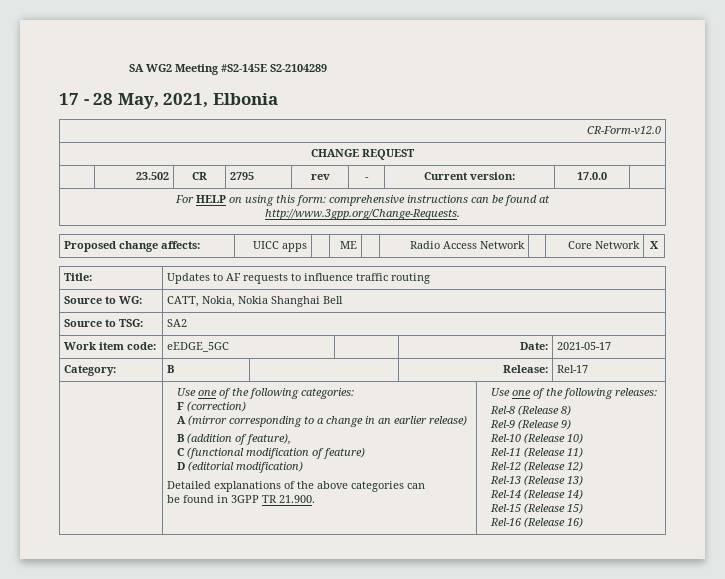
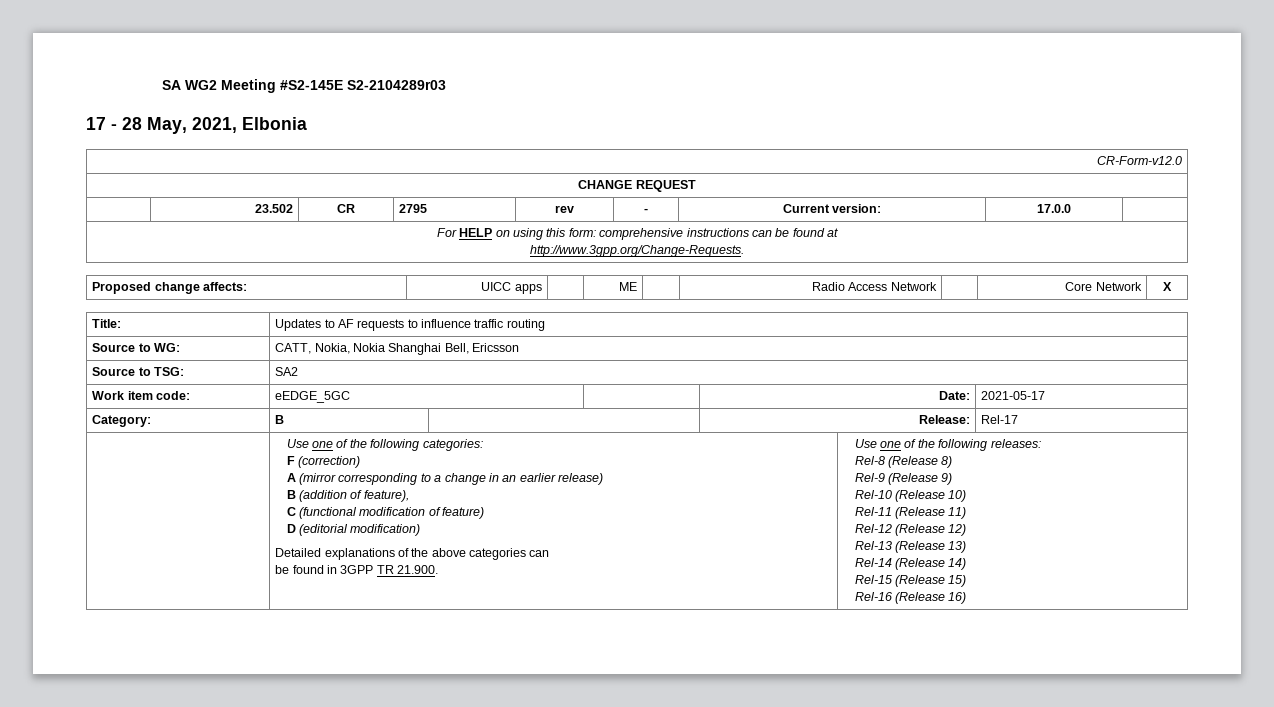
[269,64,327,72] S2-2104289 -> [347,80,447,90] S2-2104289r03
[322,296,343,304] Bell -> [444,343,520,354] Bell, Ericsson

